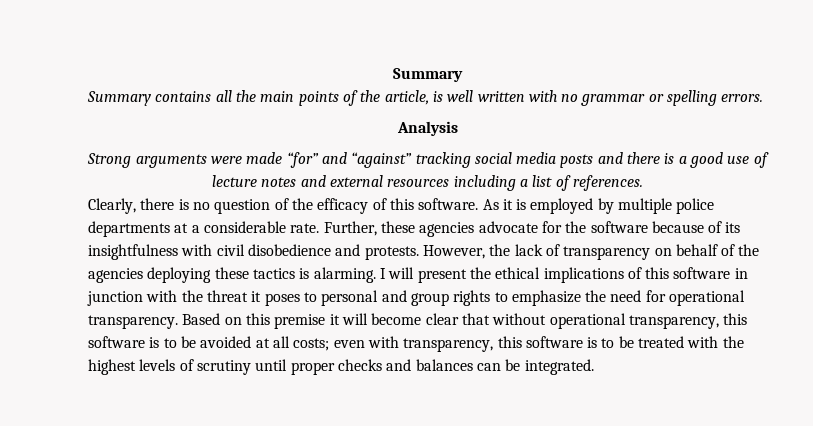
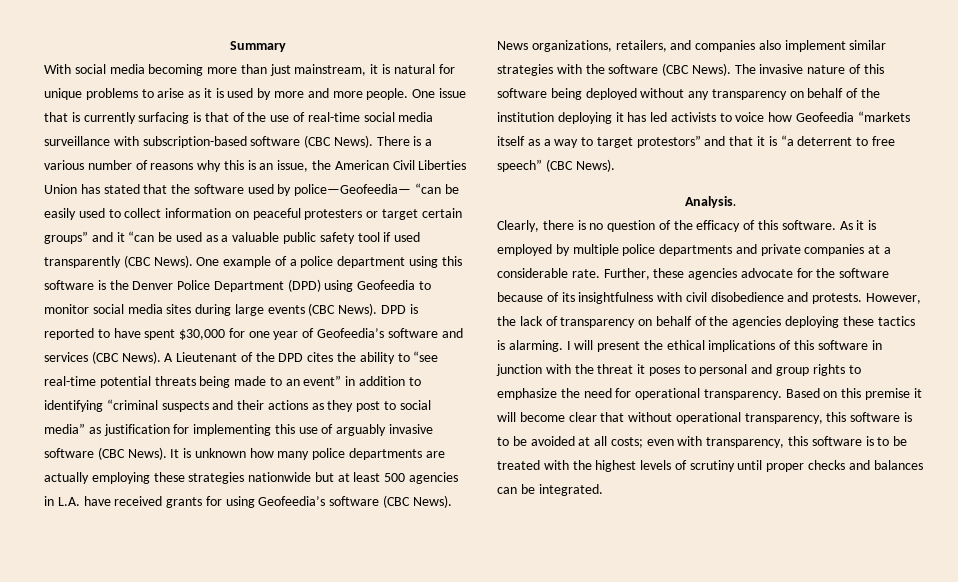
[87,90,764,106] [396,121,458,136] [87,152,769,168] [212,175,643,191] Summary contains all the main points of the article, is well written with no grammar or spelling errors. // Analysis // Strong arguments were made “for” and “against” tracking social media posts and there is a good use of lecture notes and external resources including a list of references. -> [44,64,455,76] [44,88,466,100] [44,112,434,124] [44,135,433,148] [44,160,467,172] [44,183,459,196] [44,208,462,220] [44,231,421,244] [44,255,462,268] [44,279,432,292] [44,303,418,316] [44,328,463,340] [44,351,439,364] [44,375,421,388] [44,399,431,412] [44,423,434,436] [44,447,445,460] [44,472,459,484] [44,495,452,508] [497,40,887,52] [497,63,884,76] [497,88,881,100] [497,111,910,124] [497,135,895,148] [497,159,615,172] [684,196,737,208] With social media becoming more than just mainstream, it is natural for unique problems to arise as it is used by more and more people. One issue that is currently surfacing is that of the use of real-time social media surveillance with subscription-based software (CBC News). There is a various number of reasons why this is an issue, the American Civil Liberties Union has stated that the software used by police—Geofeedia— “can be easily used to collect information on peaceful protesters or target certain groups” and it “can be used as a valuable public safety tool if used transparently (CBC News). One example of a police department using this software is the Denver Police Department (DPD) using Geofeedia to monitor social media sites during large events (CBC News). DPD is reported to have spent $30,000 for one year of Geofeedia’s software and services (CBC News). A Lieutenant of the DPD cites the ability to “see real-time potential threats being made to an event” in addition to identifying “criminal suspects and their actions as they post to social media” as justification for implementing this use of arguably invasive software (CBC News). It is unknown how many police departments are actually employing these strategies nationwide but at least 500 agencies in L.A. have received grants for using Geofeedia’s software (CBC News). News organizations, retailers, and companies also implement similar strategies with the software (CBC News). The invasive nature of this software being deployed without any transparency on behalf of the institution deploying it has led activists to voice how Geofeedia “markets itself as a way to target protestors” and that it is “a deterrent to free speech” (CBC News). // Analysis.
(170, 229) none -> [735,244,865,256] and private companies

